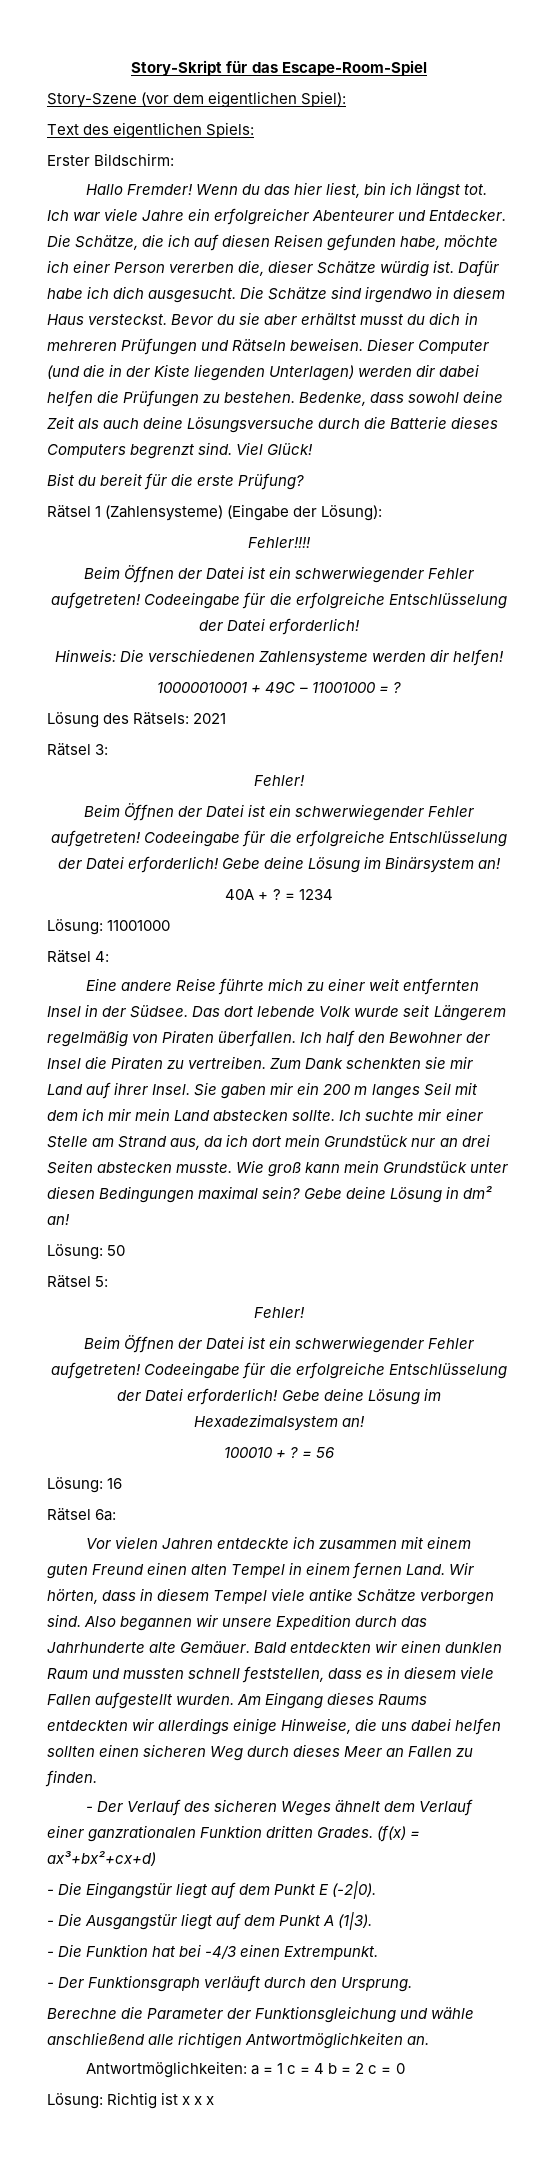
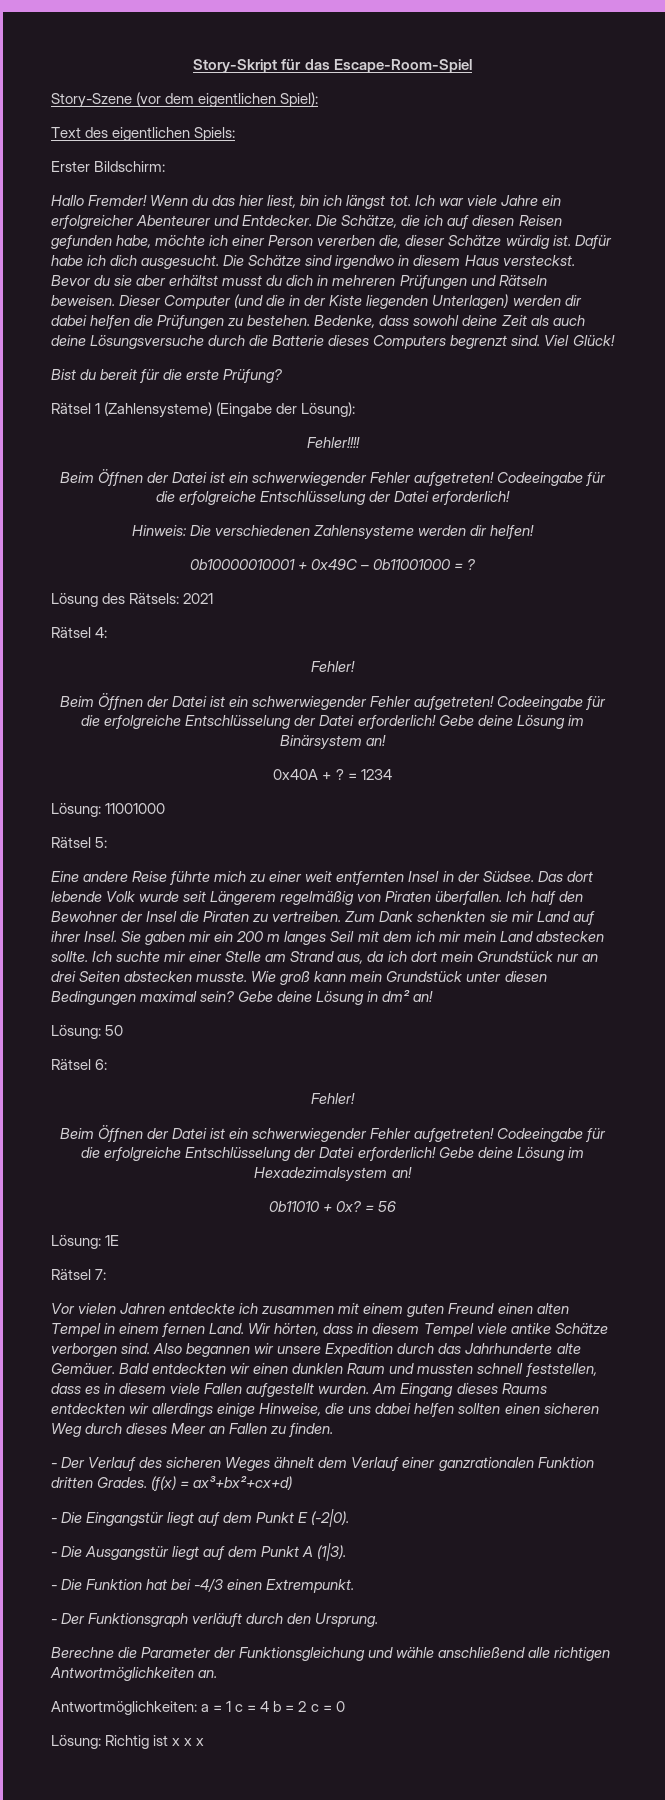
[157,681,376,693] 10000010001 + 49C – 11001000 -> [189,559,452,570] 0b10000010001 + 0x49C – 0b11001000
[95,744,109,755] 3: -> [95,627,108,638] 4:
[225,889,255,900] 40A -> [273,769,319,780] 0x40A
[95,951,110,962] 4: -> [95,837,108,848] 5:
[95,1276,109,1287] 5: -> [95,1059,108,1070] 6:
[223,1447,298,1458] 100010 + ? -> [268,1201,362,1212] 0b11010 + 0x?
[107,1478,123,1489] [47,1508,117,1521] 16 // Rätsel 6a: -> [105,1235,120,1246] [51,1269,107,1280] 1E // Rätsel 7:

